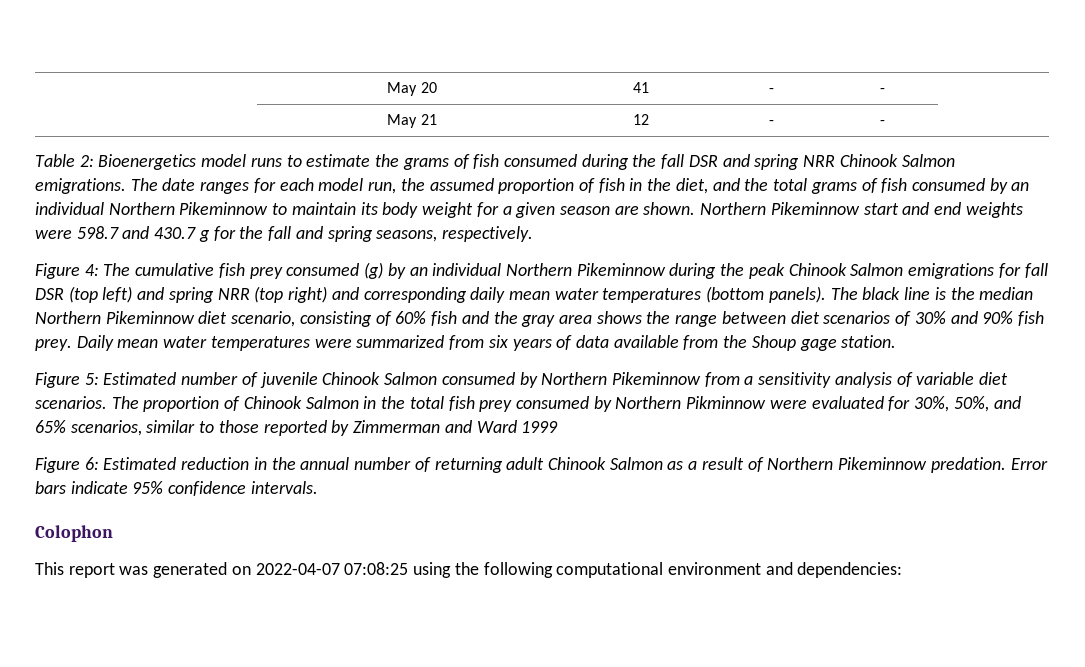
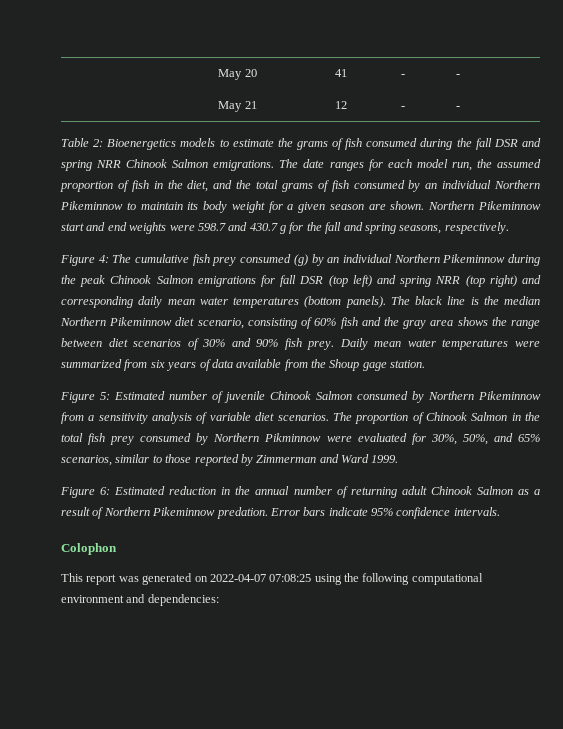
[201,154,282,167] model runs -> [180,138,216,147] models
[521,421,559,433] 1999 -> [371,455,399,463] 1999.

